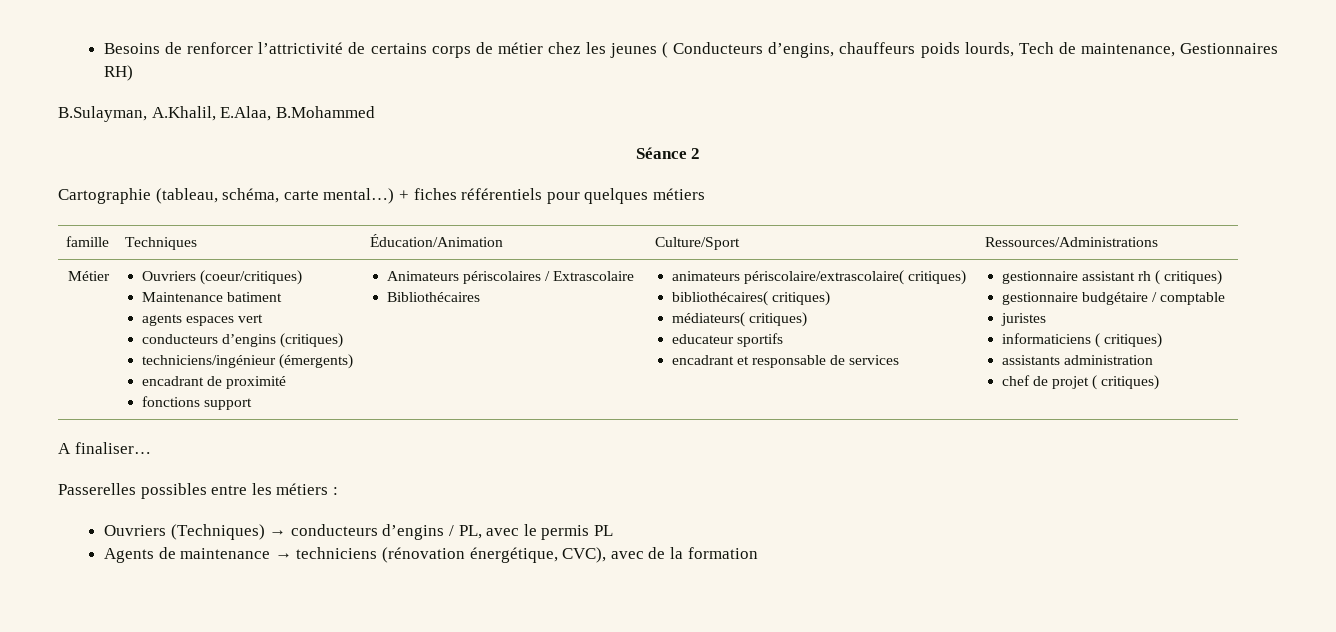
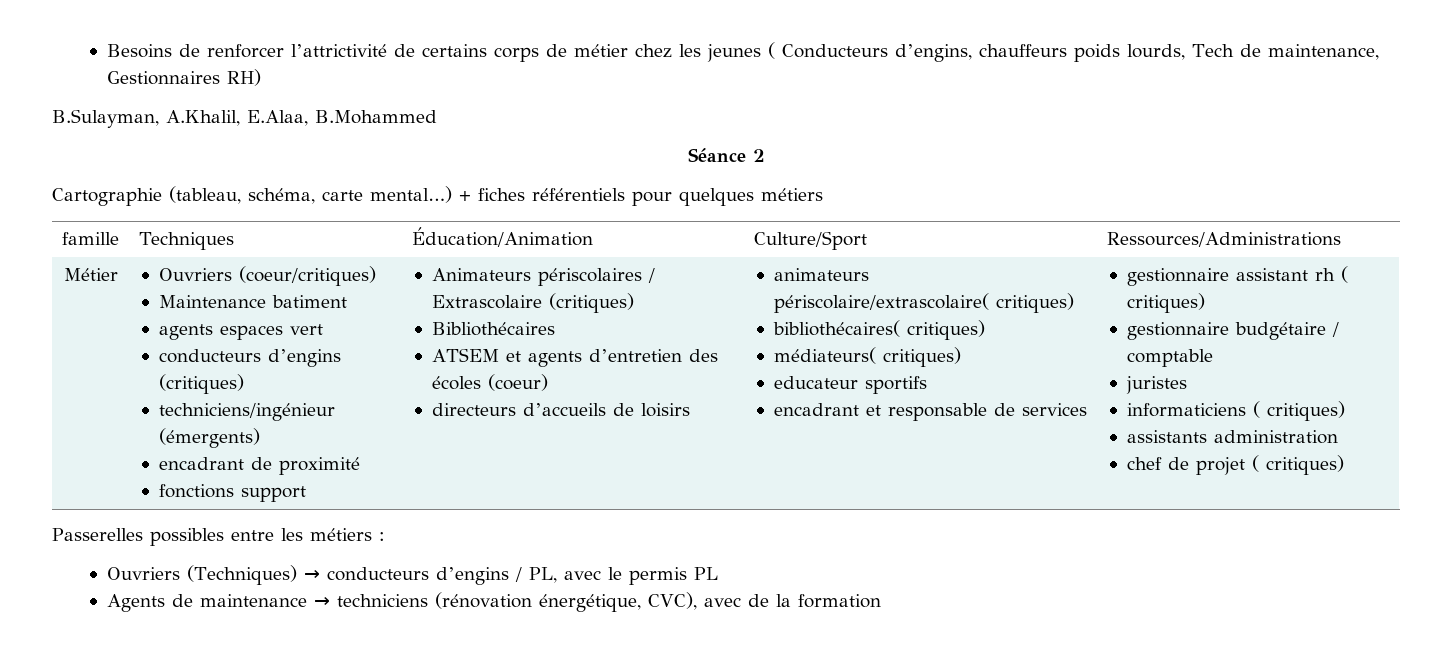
(635, 276) none -> [549,293,635,313] (critiques)
(480, 297) none -> [432,348,719,367] [432,374,549,391] [432,403,691,417] // ATSEM et agents d’entretien des écoles (coeur) // directeurs d’accueils de loisirs
[58,442,151,454] // A finaliser… -> (1345, 465) none

